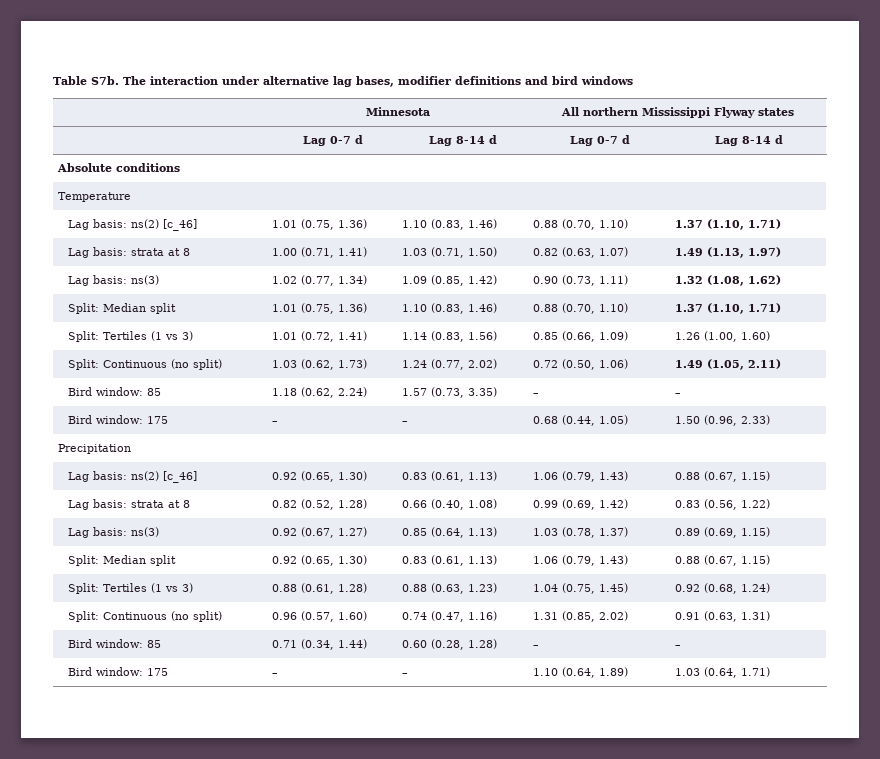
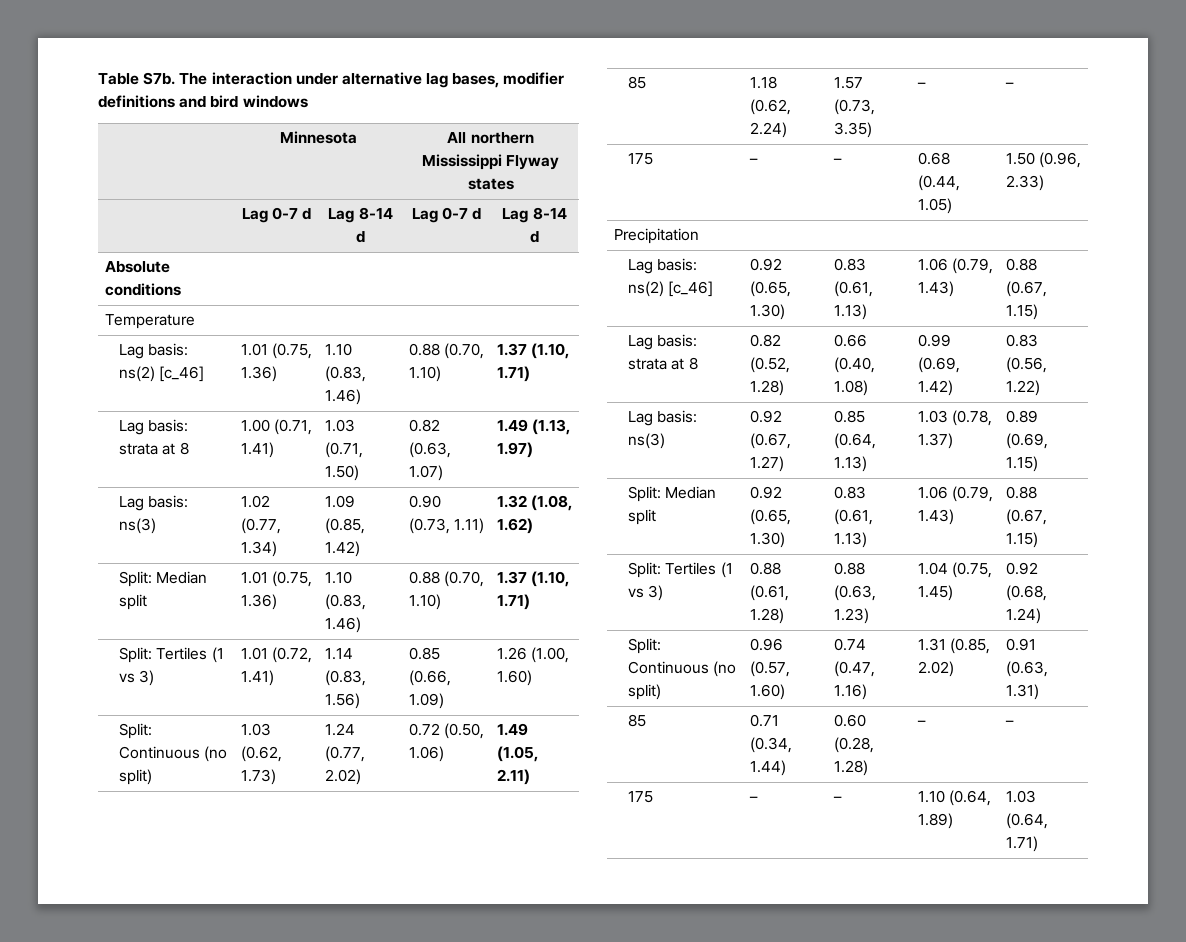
[68,387,144,396] Bird window: -> (530, 777) none
[68,415,144,424] Bird window: -> (1014, 85) none
[68,639,144,648] Bird window: -> (1039, 692) none
[68,667,144,676] Bird window: -> (1014, 723) none

